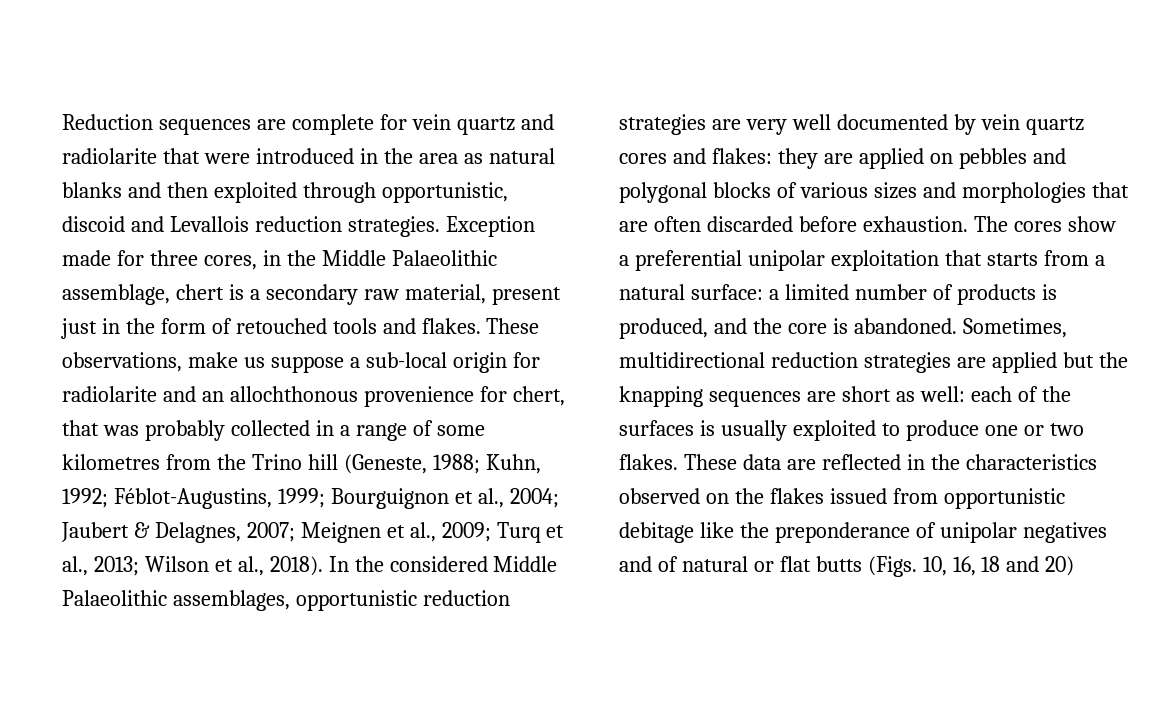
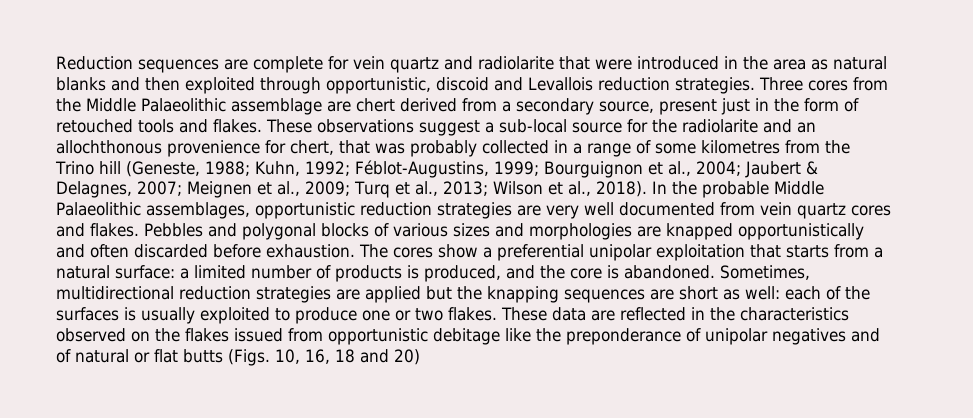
[445,216,535,237] [62,250,497,270] [62,284,486,305] Exception made for three cores, in the Middle Palaeolithic assemblage, chert is a secondary raw material, -> [759,77,888,91] [56,98,654,115] Three cores from the Middle Palaeolithic assemblage are chert derived from a secondary source,
[62,352,540,373] observations, make us suppose a sub-local origin for -> [317,119,677,136] observations suggest a sub-local source for the
[389,556,488,572] considered -> [701,181,769,198] probable
[953,114,976,135] by -> [720,202,755,216] from
[711,148,1027,169] flakes: they are applied on pebbles -> [90,223,203,237] flakes. Pebbles
[1091,182,1129,198] [619,221,648,232] that are -> [637,223,864,240] [56,244,85,258] are knapped opportunistically and

